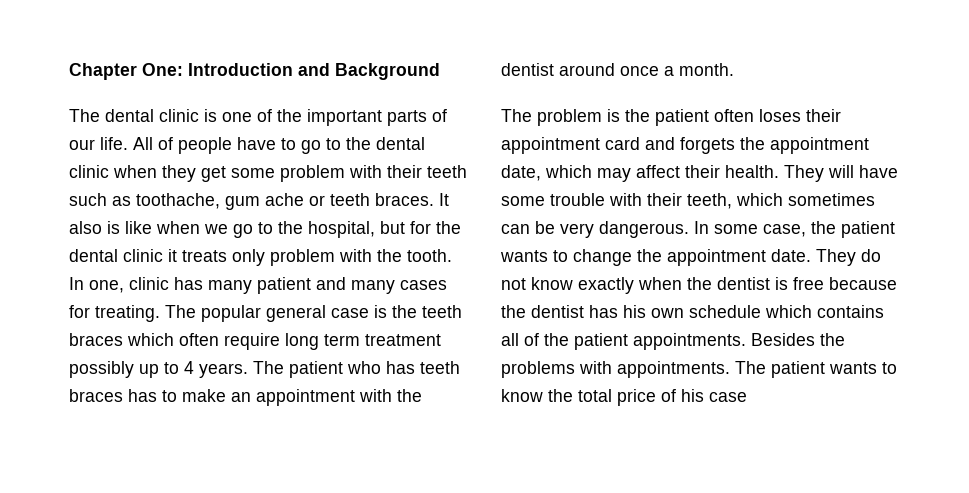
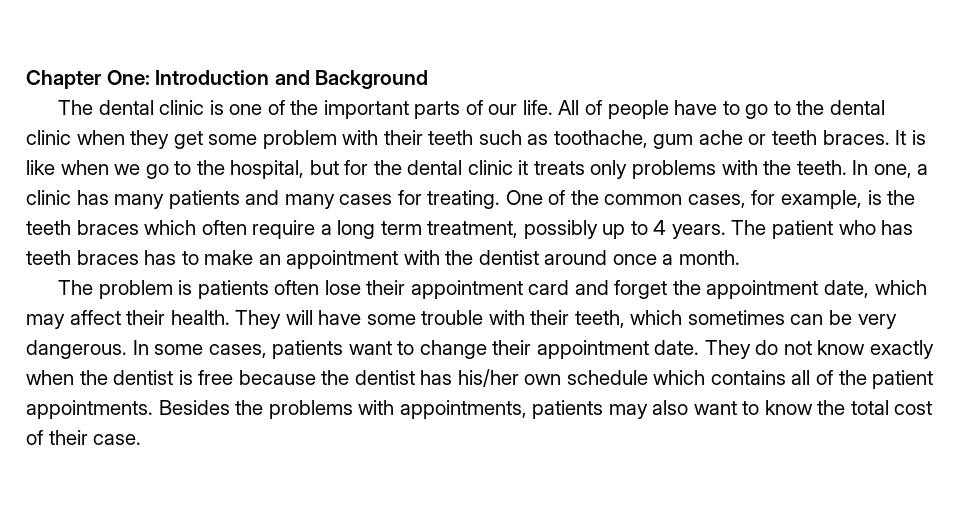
[69,221,102,234] also -> (907, 137) none
[270,249,452,266] problem with the tooth. -> [632,160,847,179] problems with the teeth.
(124, 286) none -> [917,164,929,175] a
[257,277,311,294] patient -> [168,190,240,209] patients
[165,305,369,322] The popular general case -> [505,190,863,209] One of the common cases, for example,
(280, 341) none -> [320,224,332,235] a
[365,334,441,346] treatment -> [427,221,519,238] treatment,
[625,109,801,126] the patient often loses -> [197,280,361,299] patients often lose
[680,137,735,154] forgets -> [614,280,668,299] forget
[763,221,895,238] [500,250,548,262] case, the patient wants -> [208,340,392,359] cases, patients want
[637,249,662,262] the -> [492,340,532,355] their
[623,305,646,318] his -> [457,369,519,387] his/her
[617,361,897,378] [501,389,747,406] appointments. The patient wants to know the total price of his case -> [399,400,933,419] [26,430,142,445] appointments, patients may also want to know the total cost of their case.

